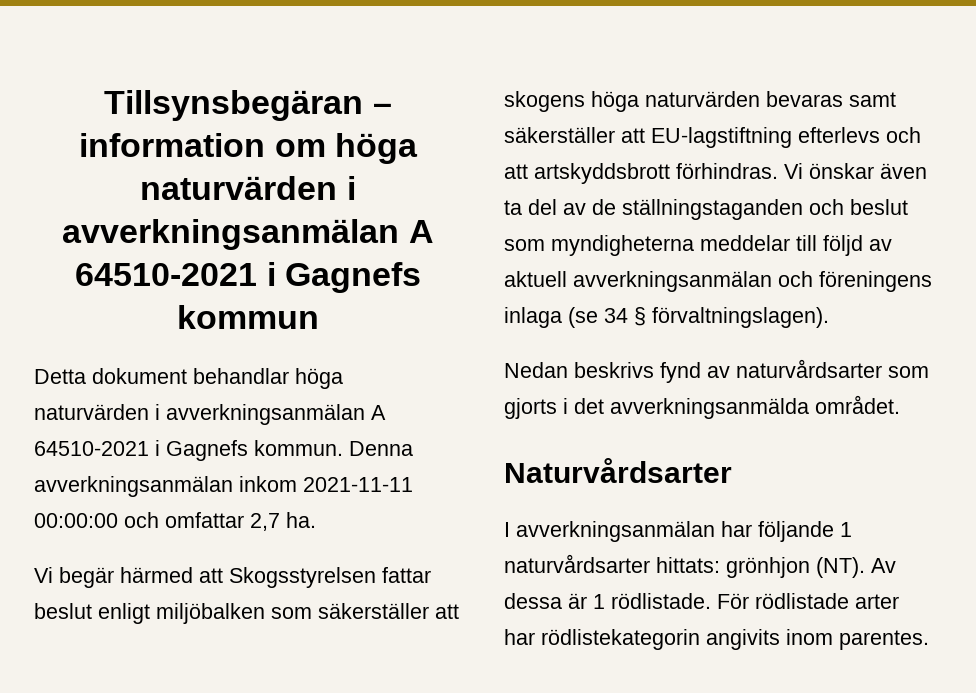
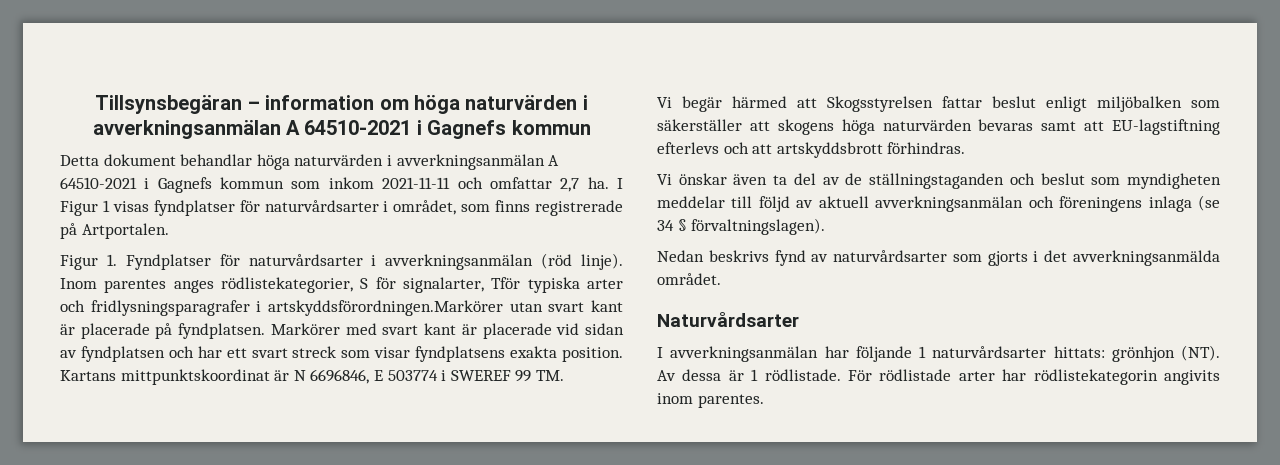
[254,440,413,456] [34,476,233,497] kommun. Denna avverkningsanmälan -> [220,177,321,189] kommun som
[34,513,118,528] 00:00:00 -> (451, 183) none
(316, 520) none -> [617,178,624,189] [60,200,623,216] [60,223,169,239] [60,253,623,270] [60,277,623,293] [60,300,624,316] [60,323,625,339] [60,346,624,362] [60,369,564,385] I Figur 1 visas fyndplatser för naturvårdsarter i området, som finns registrerade på Artportalen. // Figur 1. Fyndplatser för naturvårdsarter i avverkningsanmälan (röd linje). Inom parentes anges rödlistekategorier, S för signalarter, Tför typiska arter och fridlysningsparagrafer i artskyddsförordningen.Markörer utan svart kant är placerade på fyndplatsen. Markörer med svart kant är placerade vid sidan av fyndplatsen och har ett svart streck som visar fyndplatsens exakta position. Kartans mittpunktskoordinat är N 6696846, E 503774 i SWEREF 99 TM.
[504,127,615,143] säkerställer -> (1077, 126) none
(778, 171) none -> (966, 148) //
[551,235,694,256] myndigheterna -> [1127,173,1221,189] myndigheten

